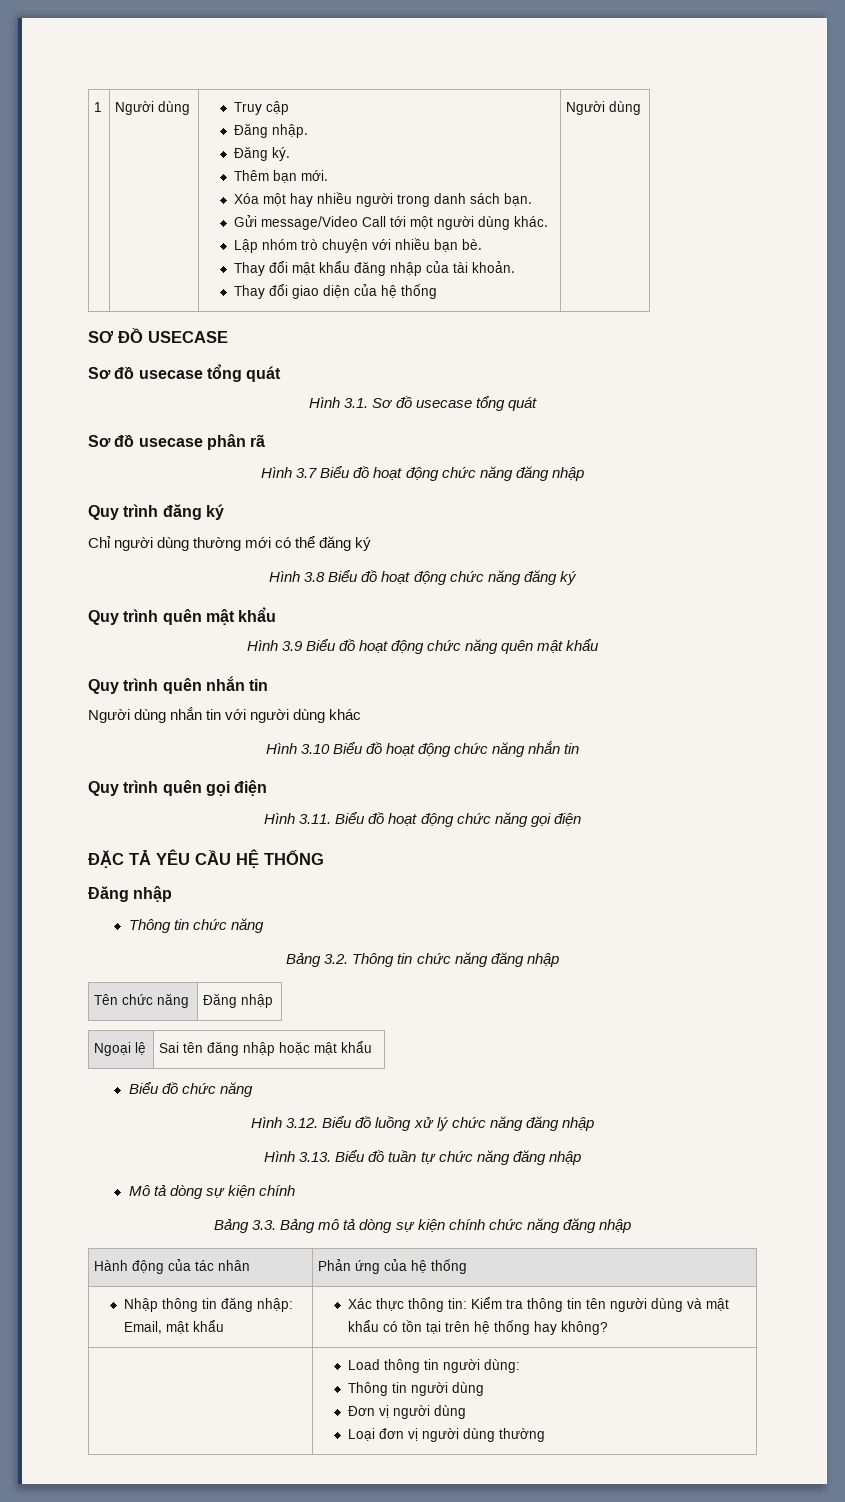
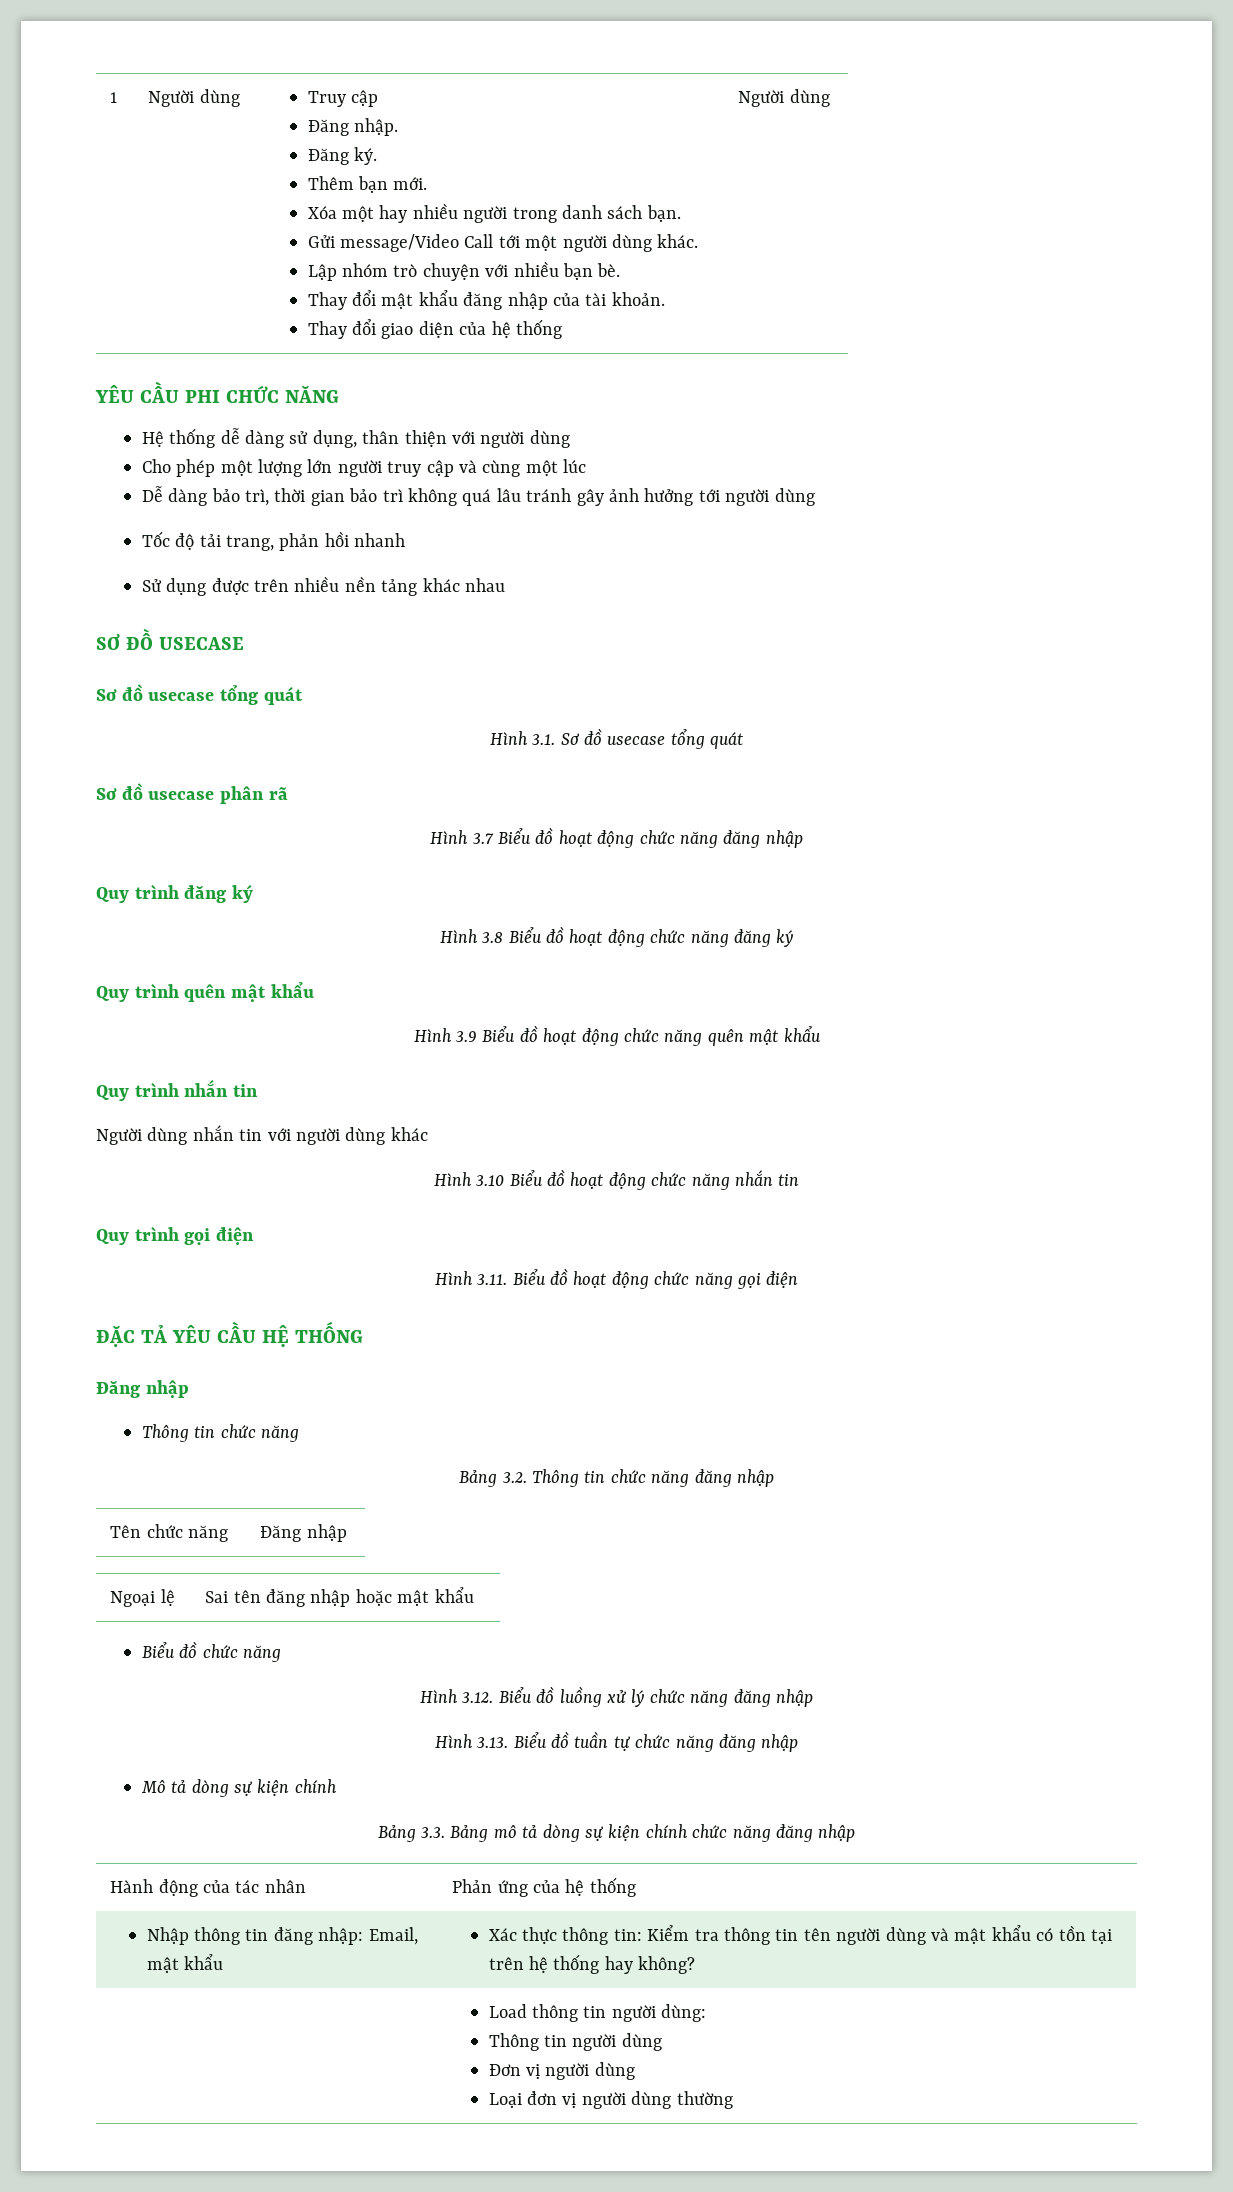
(642, 108) none -> [95,381,339,403] [141,428,570,448] [141,459,587,477] [141,486,815,506] [141,531,406,551] [141,576,506,596] // YÊU CẦU PHI CHỨC NĂNG // Hệ thống dễ dàng sử dụng, thân thiện với người dùng // Cho phép một lượng lớn người truy cập và cùng một lúc // Dễ dàng bảo trì, thời gian bảo trì không quá lâu tránh gây ảnh hưởng tới người dùng // Tốc độ tải trang, phản hồi nhanh // Sử dụng được trên nhiều nền tảng khác nhau
[88,536,372,551] // Chỉ người dùng thường mới có thể đăng ký -> (254, 893) none
[162,678,202,694] quên -> (179, 1089) none
[162,780,202,796] quên -> (179, 1233) none

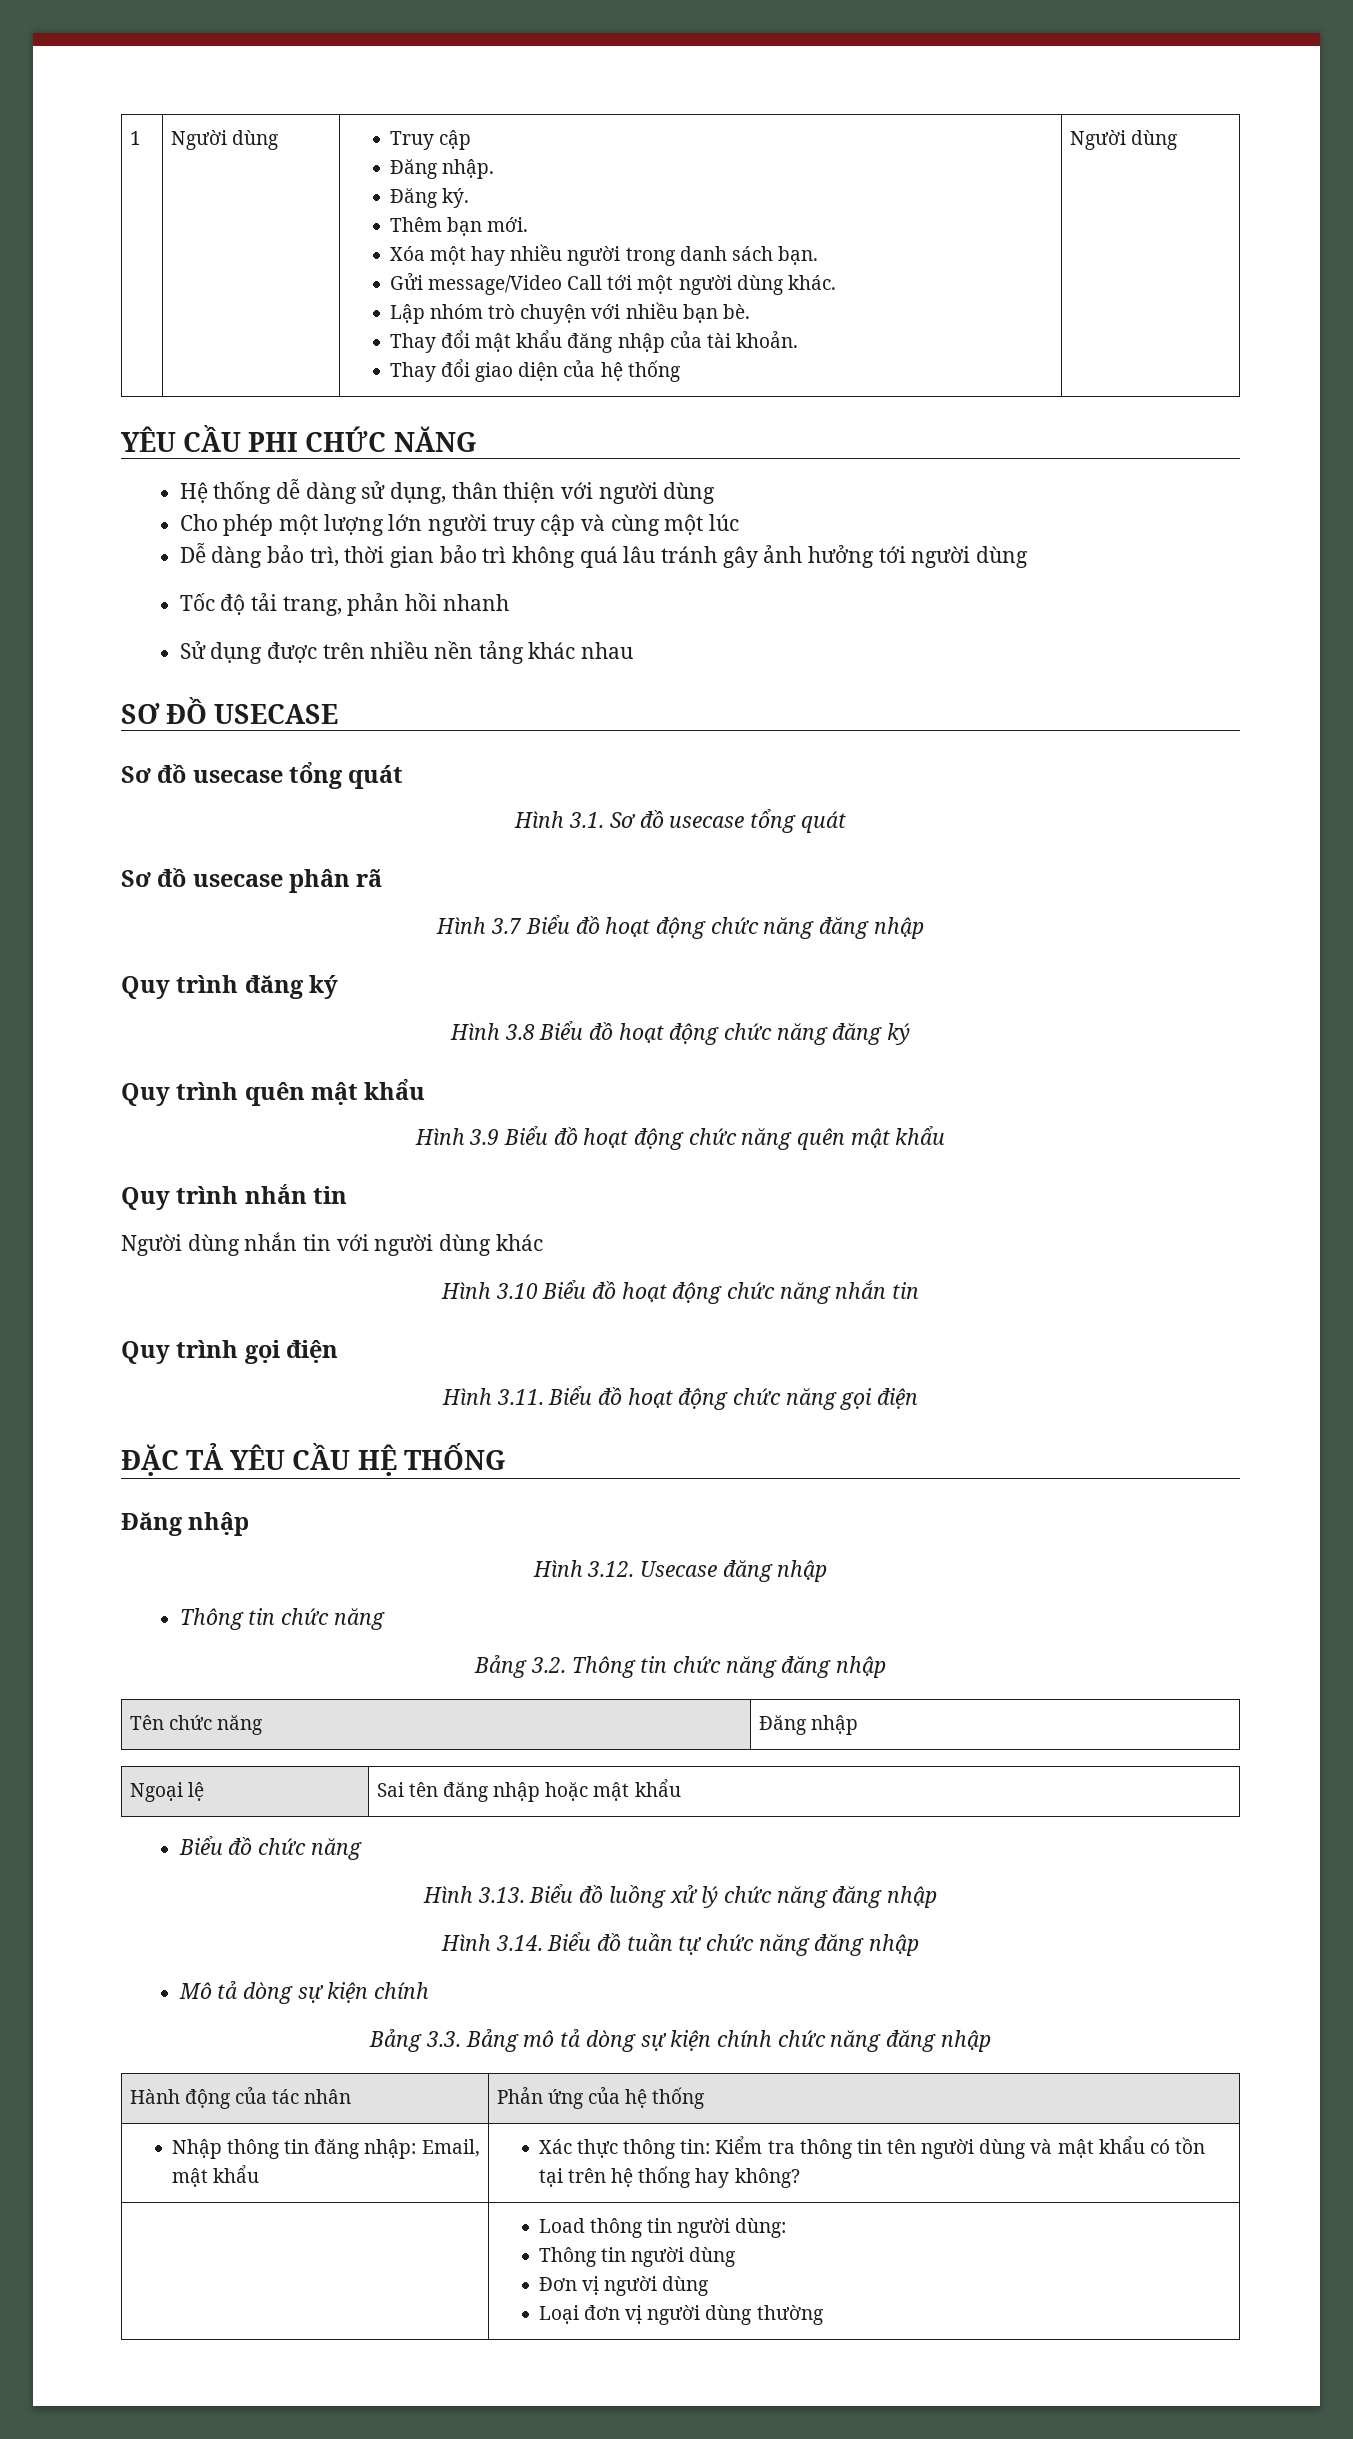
(189, 1389) none -> [532,1560,828,1582] // Hình 3.12. Usecase đăng nhập
[462,1692,494,1703] 3.12. -> [477,1887,525,1903] 3.13.
[477,1737,509,1748] 3.13. -> [495,1935,543,1951] 3.14.

